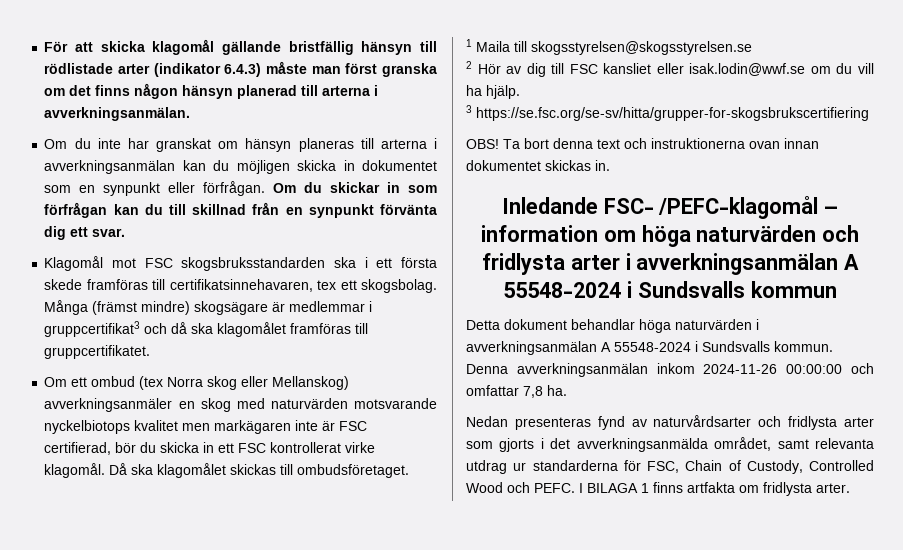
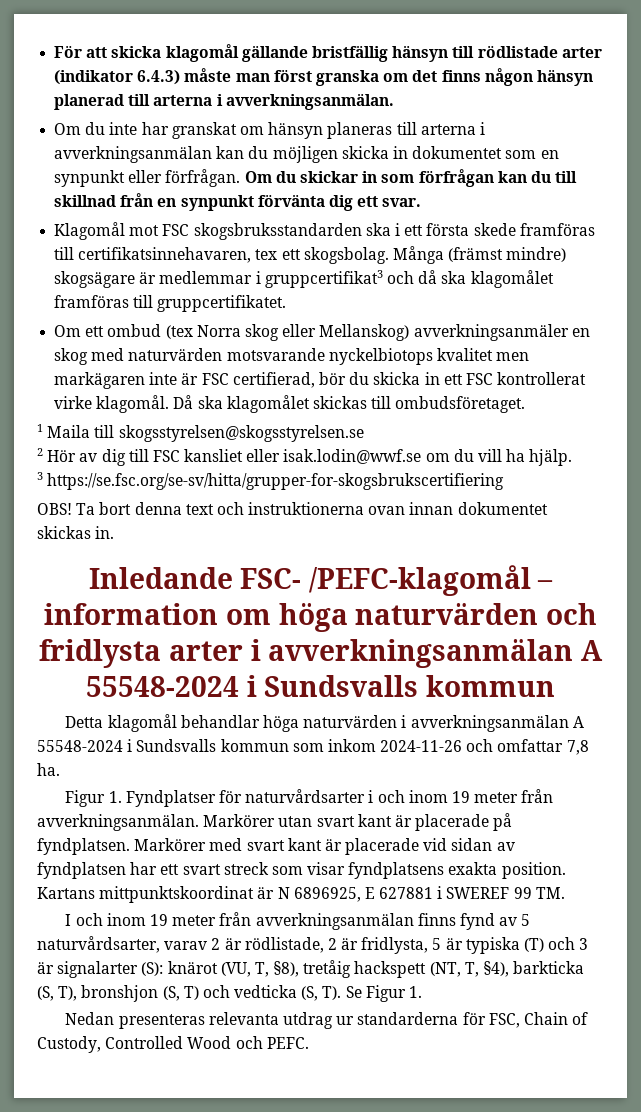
[504,319,567,330] dokument -> [107,714,177,732] klagomål
[774,341,833,352] [466,363,648,377] kommun. Denna avverkningsanmälan -> [220,739,324,752] kommun som
[786,364,843,374] 00:00:00 -> (463, 746) none
[466,415,874,430] [466,437,809,452] Nedan presenteras fynd av naturvårdsarter och fridlysta arter som gjorts i det avverkningsanmälda området, samt -> [65,789,554,807] [37,813,513,831] [37,838,515,855] [37,862,566,879] [37,886,565,903] [65,912,531,930] [37,936,589,954] [37,960,585,978] [37,985,423,1002] [65,1012,205,1029] Figur 1. Fyndplatser för naturvårdsarter i och inom 19 meter från avverkningsanmälan. Markörer utan svart kant är placerade på fyndplatsen. Markörer med svart kant är placerade vid sidan av fyndplatsen har ett svart streck som visar fyndplatsens exakta position. Kartans mittpunktskoordinat är N 6896925, E 627881 i SWEREF 99 TM. // I och inom 19 meter från avverkningsanmälan finns fynd av 5 naturvårdsarter, varav 2 är rödlistade, 2 är fridlysta, 5 är typiska (T) och 3 är signalarter (S): knärot (VU, T, §8), tretåig hackspett (NT, T, §4), barkticka (S, T), bronshjon (S, T) och vedticka (S, T). Se Figur 1. // Nedan presenteras
[579,482,850,496] I BILAGA 1 finns artfakta om fridlysta arter. -> (309, 1043) none

